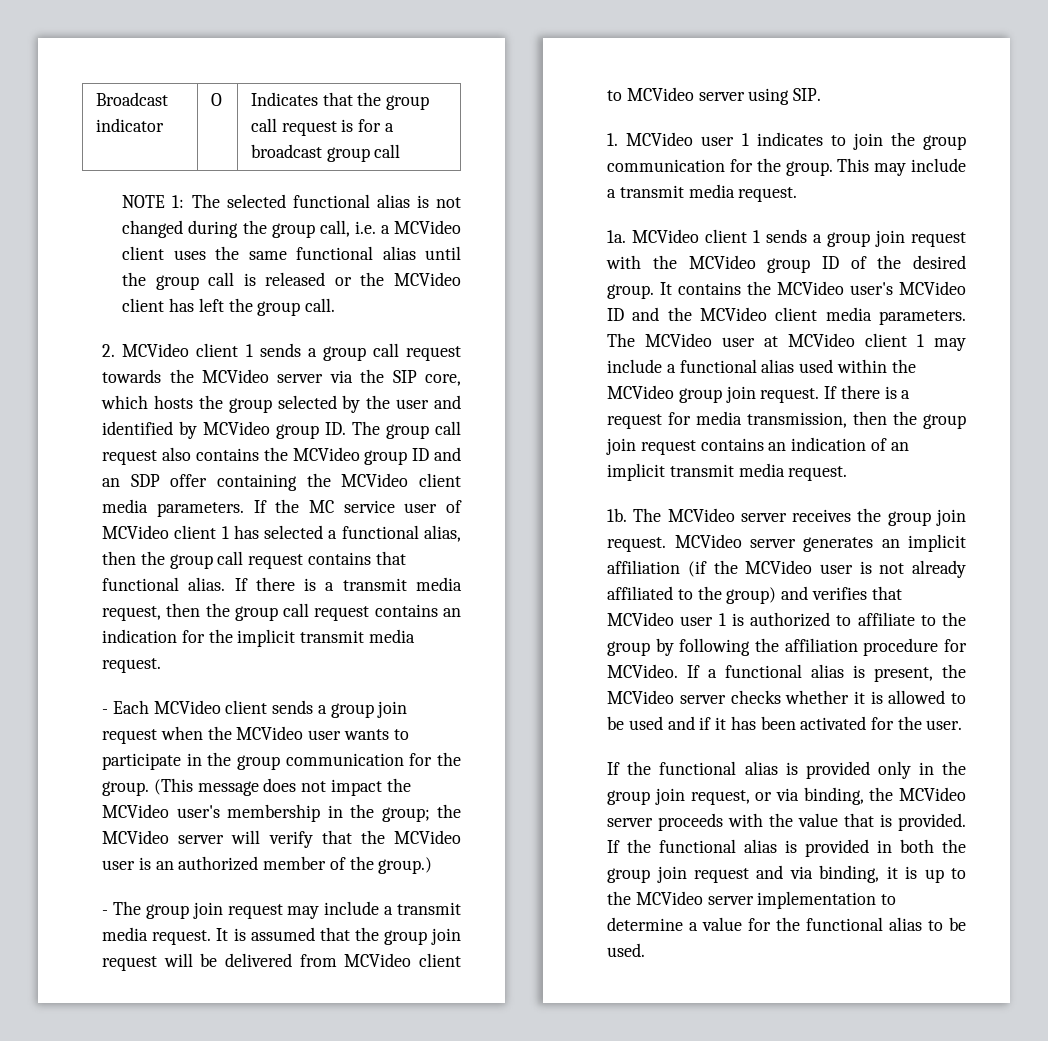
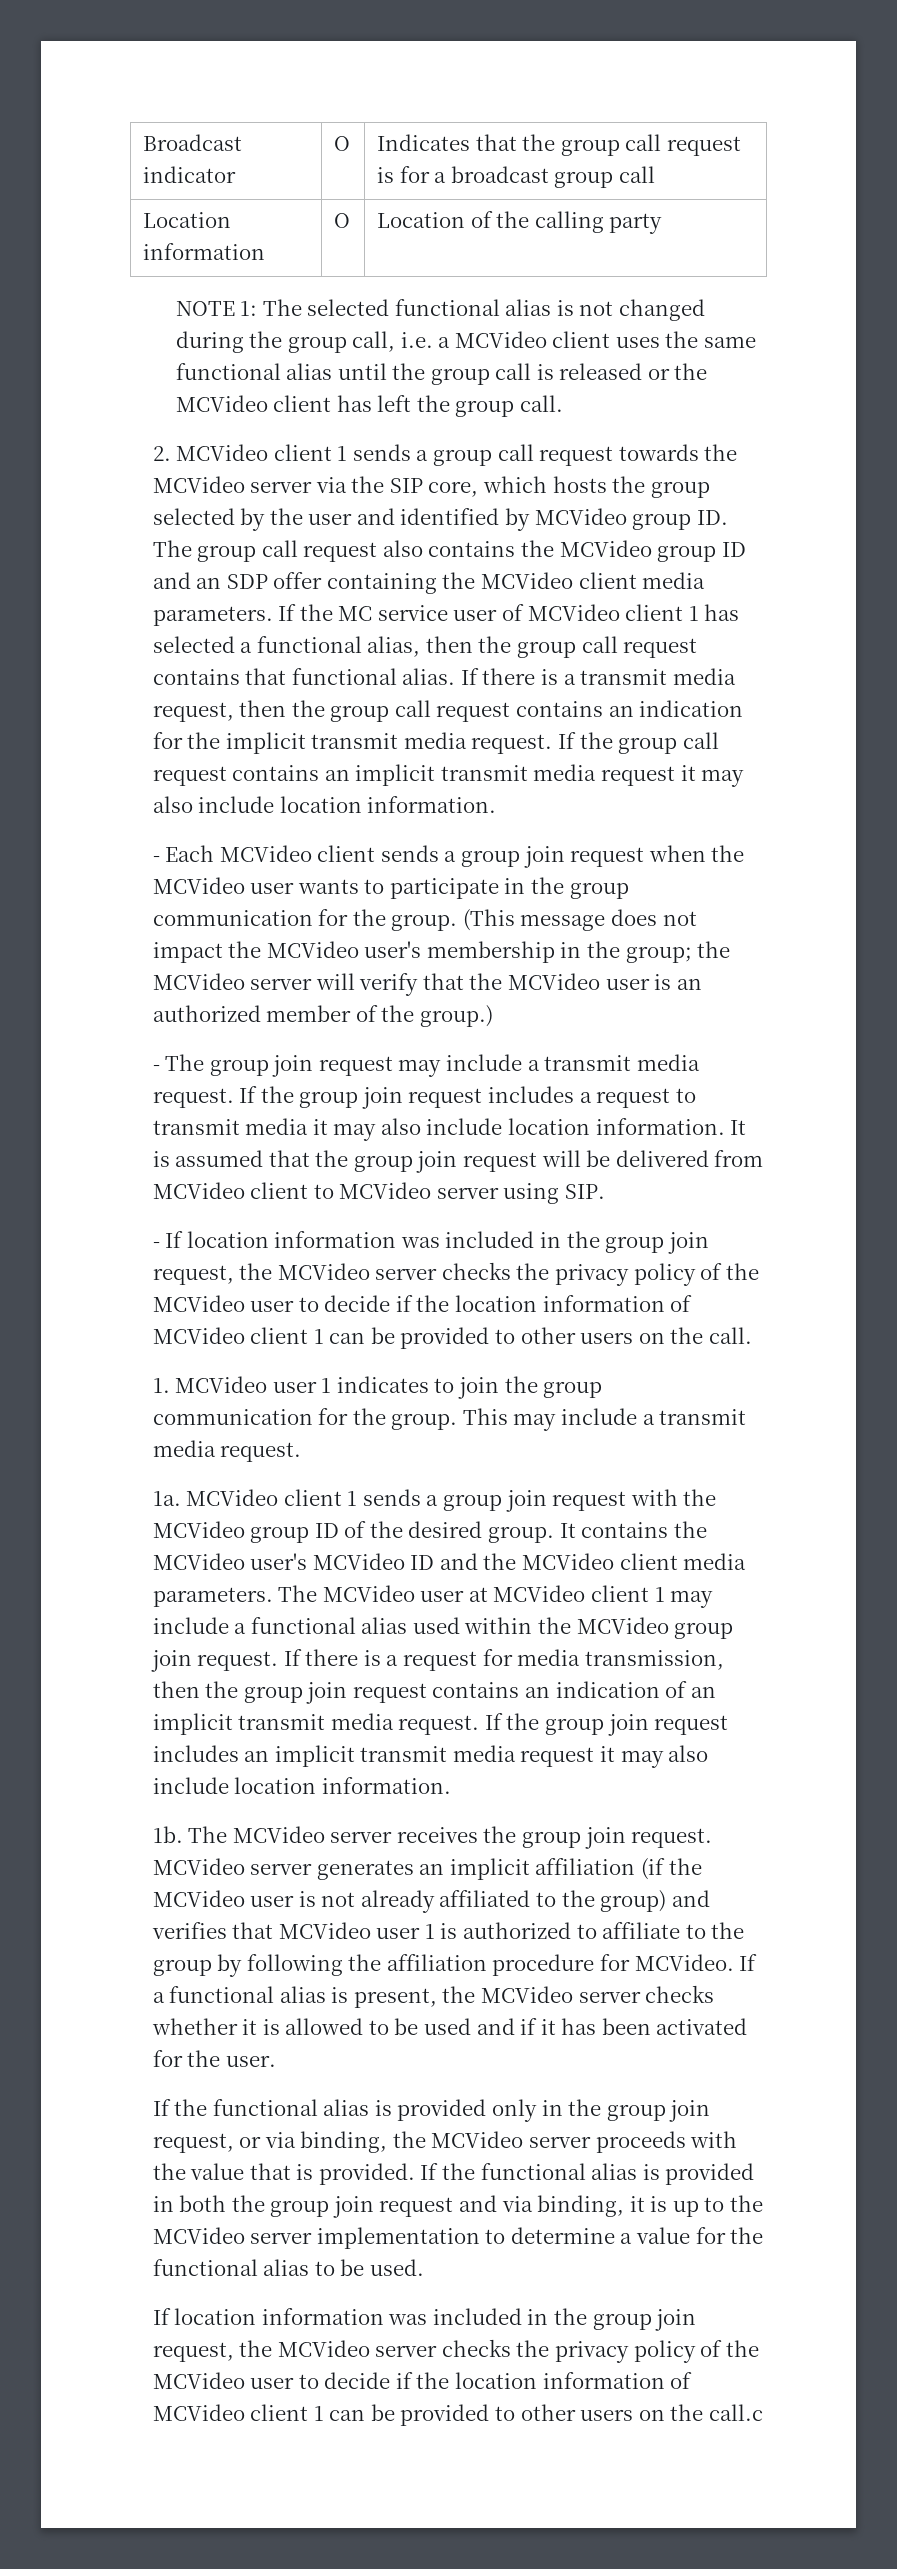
(401, 151) none -> [142,212,231,228] [142,243,265,260] [333,213,350,228] [376,211,663,234] // Location information | O | Location of the calling party
(162, 665) none -> [557,732,719,754] [152,764,745,787] [152,796,497,813] If the group call request contains an implicit transmit media request it may also include location information.
(212, 937) none -> [239,1086,696,1109] [152,1118,725,1141] If the group join request includes a request to transmit media it may also include location information.
(822, 94) none -> [152,1231,709,1254] [152,1262,759,1286] [152,1295,693,1312] [152,1327,752,1349] // - If location information was included in the group join request, the MCVideo server checks the privacy policy of the MCVideo user to decide if the location information of MCVideo client 1 can be provided to other users on the call.
(848, 473) none -> [484,1713,729,1736] [152,1745,709,1768] [152,1777,451,1794] If the group join request includes an implicit transmit media request it may also include location information.
(646, 950) none -> [152,2308,697,2331] [152,2339,759,2363] [152,2372,693,2389] [152,2404,763,2426] // If location information was included in the group join request, the MCVideo server checks the privacy policy of the MCVideo user to decide if the location information of MCVideo client 1 can be provided to other users on the call.c

